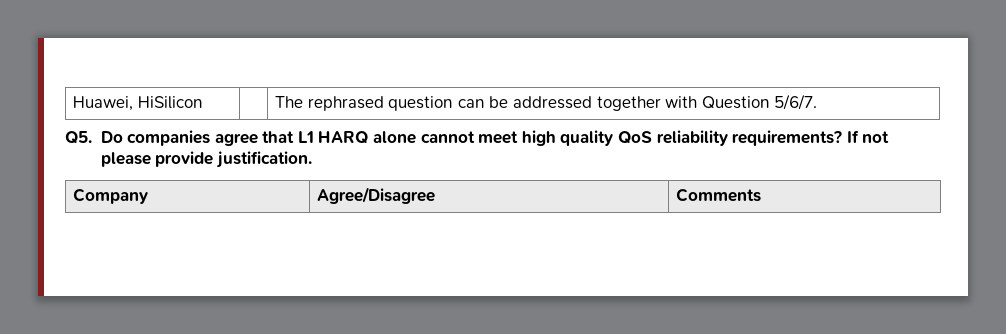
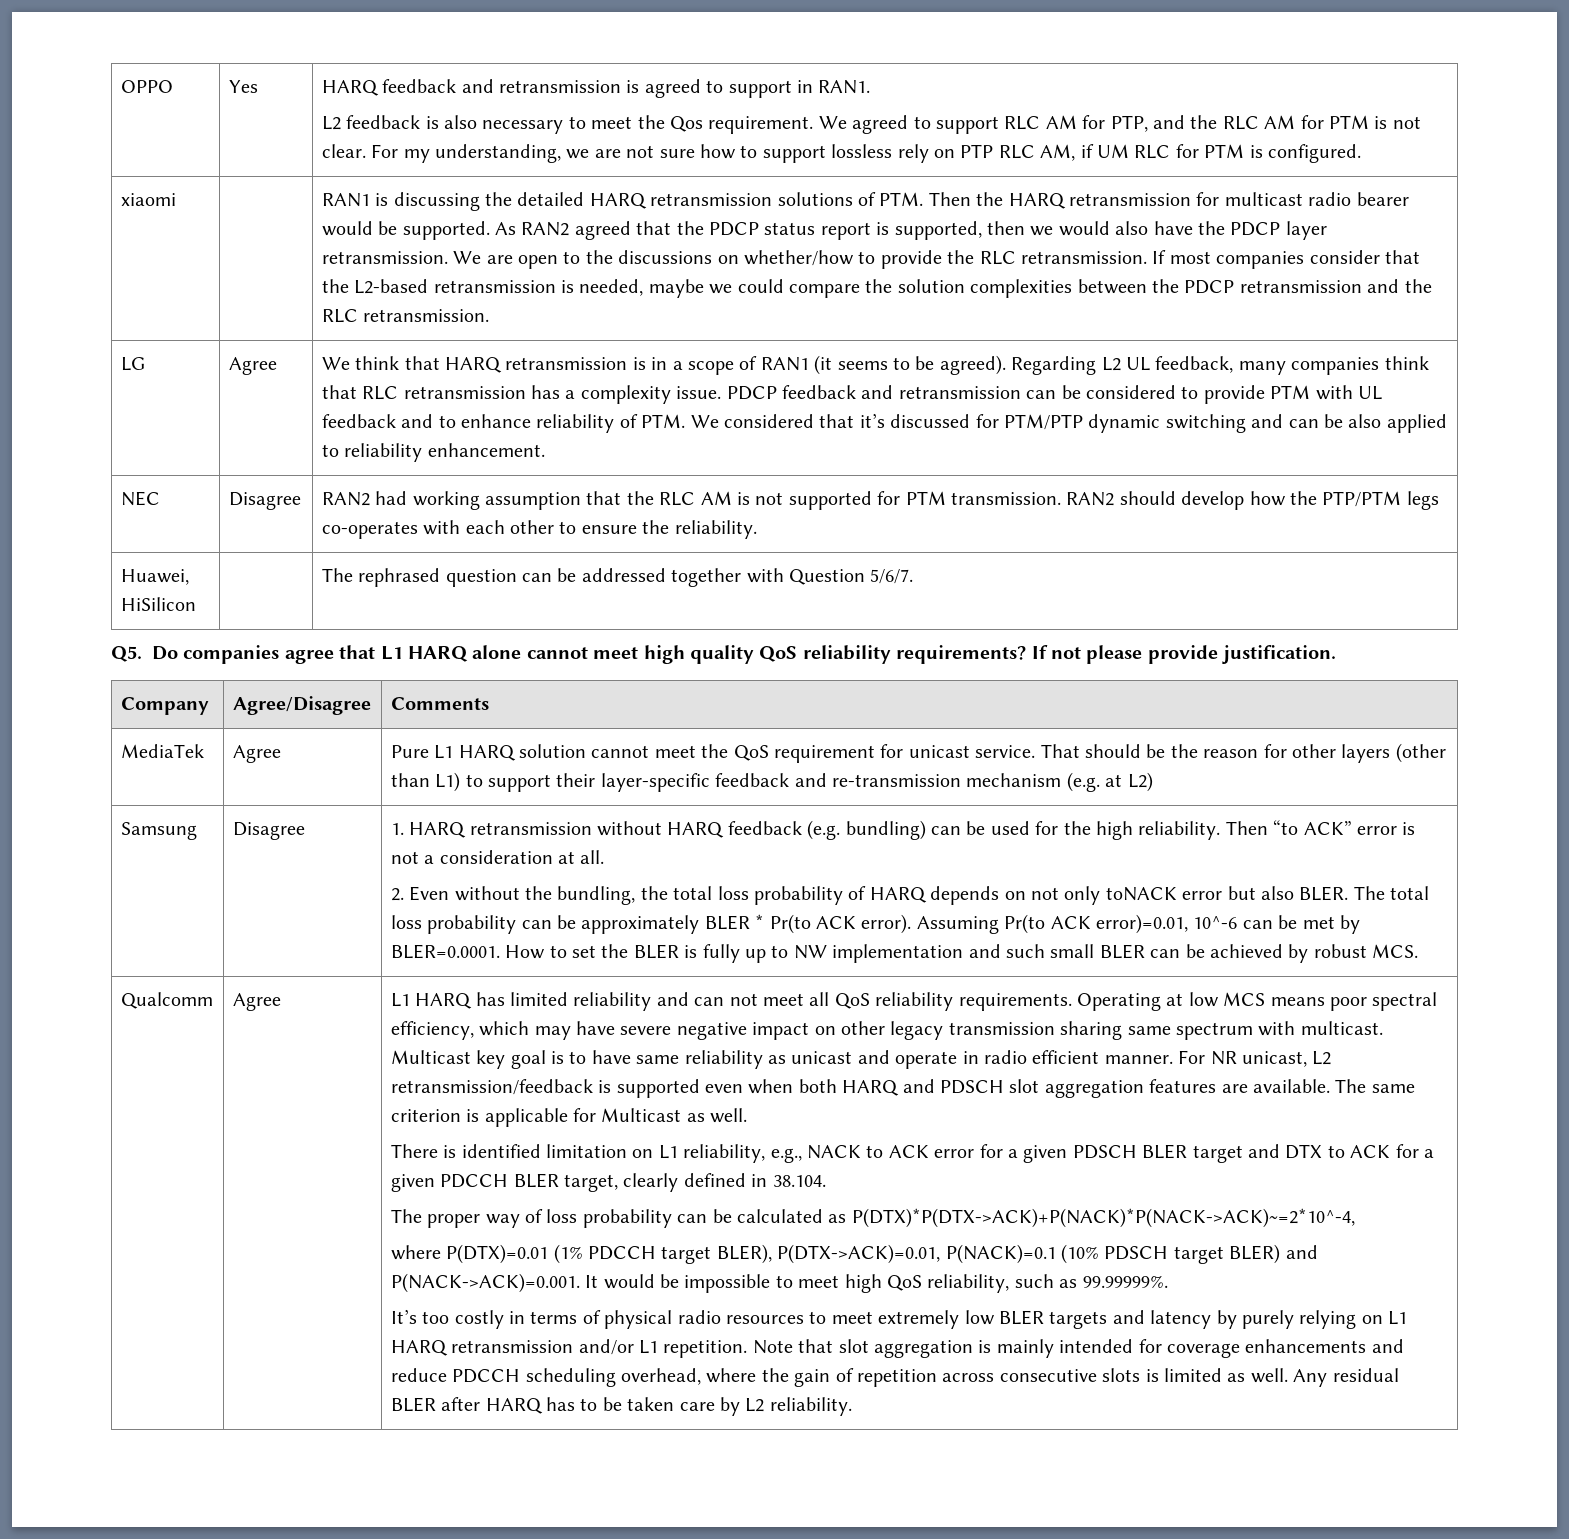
(73, 103) none -> [120,80,173,93] [228,80,258,93] [321,79,871,98] [321,115,1421,134] [321,144,1361,163] [120,193,176,206] [321,192,1409,211] [321,221,1327,240] [321,250,1420,269] [321,279,1432,298] [321,309,490,323] [120,357,145,371] [228,357,277,375] [321,355,1429,375] [321,385,1382,404] [321,413,1447,433] [321,443,545,462] [120,491,160,506] [228,492,301,510] [321,491,1439,510] [321,520,757,539] OPPO | Yes | HARQ feedback and retransmission is agreed to support in RAN1. // L2 feedback is also necessary to meet the Qos requirement. We agreed to support RLC AM for PTP, and the RLC AM for PTM is not clear. For my understanding, we are not sure how to support lossless rely on PTP RLC AM, if UM RLC for PTM is configured. // xiaomi | | RAN1 is discussing the detailed HARQ retransmission solutions of PTM. Then the HARQ retransmission for multicast radio bearer would be supported. As RAN2 agreed that the PDCP status report is supported, then we would also have the PDCP layer retransmission. We are open to the discussions on whether/how to provide the RLC retransmission. If most companies consider that the L2-based retransmission is needed, maybe we could compare the solution complexities between the PDCP retransmission and the RLC retransmission. // LG | Agree | We think that HARQ retransmission is in a scope of RAN1 (it seems to be agreed). Regarding L2 UL feedback, many companies think that RLC retransmission has a complexity issue. PDCP feedback and retransmission can be considered to provide PTM with UL feedback and to enhance reliability of PTM. We considered that it’s discussed for PTM/PTP dynamic switching and can be also applied to reliability enhancement. // NEC | Disagree | RAN2 had working assumption that the RLC AM is not supported for PTM transmission. RAN2 should develop how the PTP/PTM legs co-operates with each other to ensure the reliability. //
(762, 195) none -> [120,744,204,758] [232,745,281,763] [390,743,1446,763] [390,772,1153,792] [120,822,197,840] [232,822,305,840] [390,820,1416,840] [390,850,605,864] [390,886,1430,905] [390,914,1360,934] [390,944,1419,963] [120,992,213,1009] [232,993,281,1011] [390,992,1438,1011] [390,1021,1383,1040] [390,1050,1332,1069] [390,1079,1415,1098] [390,1108,748,1127] [390,1144,1434,1163] [390,1173,826,1192] [390,1208,1355,1228] [390,1244,1318,1264] [390,1273,1168,1293] [390,1309,1408,1329] [390,1339,1404,1358] [390,1368,1399,1387] [390,1397,852,1416] // MediaTek | Agree | Pure L1 HARQ solution cannot meet the QoS requirement for unicast service. That should be the reason for other layers (other than L1) to support their layer-specific feedback and re-transmission mechanism (e.g. at L2) // Samsung | Disagree | 1. HARQ retransmission without HARQ feedback (e.g. bundling) can be used for the high reliability. Then “to ACK” error is not a consideration at all. // 2. Even without the bundling, the total loss probability of HARQ depends on not only toNACK error but also BLER. The total loss probability can be approximately BLER * Pr(to ACK error). Assuming Pr(to ACK error)=0.01, 10^-6 can be met by BLER=0.0001. How to set the BLER is fully up to NW implementation and such small BLER can be achieved by robust MCS. // Qualcomm | Agree | L1 HARQ has limited reliability and can not meet all QoS reliability requirements. Operating at low MCS means poor spectral efficiency, which may have severe negative impact on other legacy transmission sharing same spectrum with multicast. Multicast key goal is to have same reliability as unicast and operate in radio efficient manner. For NR unicast, L2 retransmission/feedback is supported even when both HARQ and PDSCH slot aggregation features are available. The same criterion is applicable for Multicast as well. // There is identified limitation on L1 reliability, e.g., NACK to ACK error for a given PDSCH BLER target and DTX to ACK for a given PDCCH BLER target, clearly defined in 38.104. // The proper way of loss probability can be calculated as P(DTX)*P(DTX->ACK)+P(NACK)*P(NACK->ACK)~=2*10^-4, // where P(DTX)=0.01 (1% PDCCH target BLER), P(DTX->ACK)=0.01, P(NACK)=0.1 (10% PDSCH target BLER) and P(NACK->ACK)=0.001. It would be impossible to meet high QoS reliability, such as 99.99999%. // It’s too costly in terms of physical radio resources to meet extremely low BLER targets and latency by purely relying on L1 HARQ retransmission and/or L1 repetition. Note that slot aggregation is mainly intended for coverage enhancements and reduce PDCCH scheduling overhead, where the gain of repetition across consecutive slots is limited as well. Any residual BLER after HARQ has to be taken care by L2 reliability.

